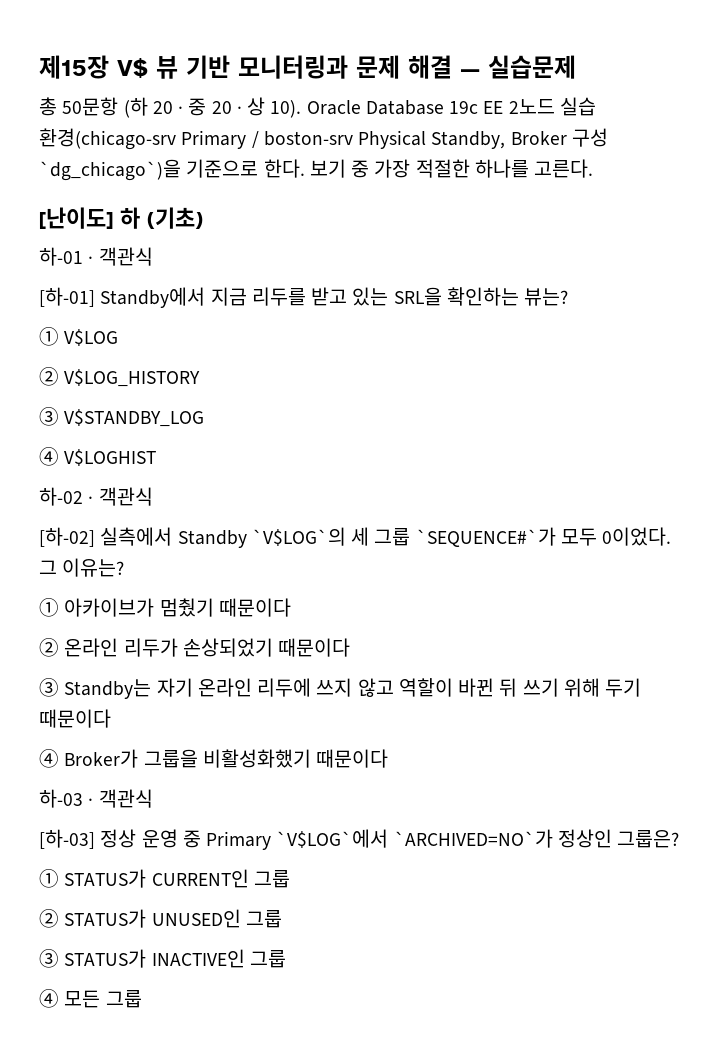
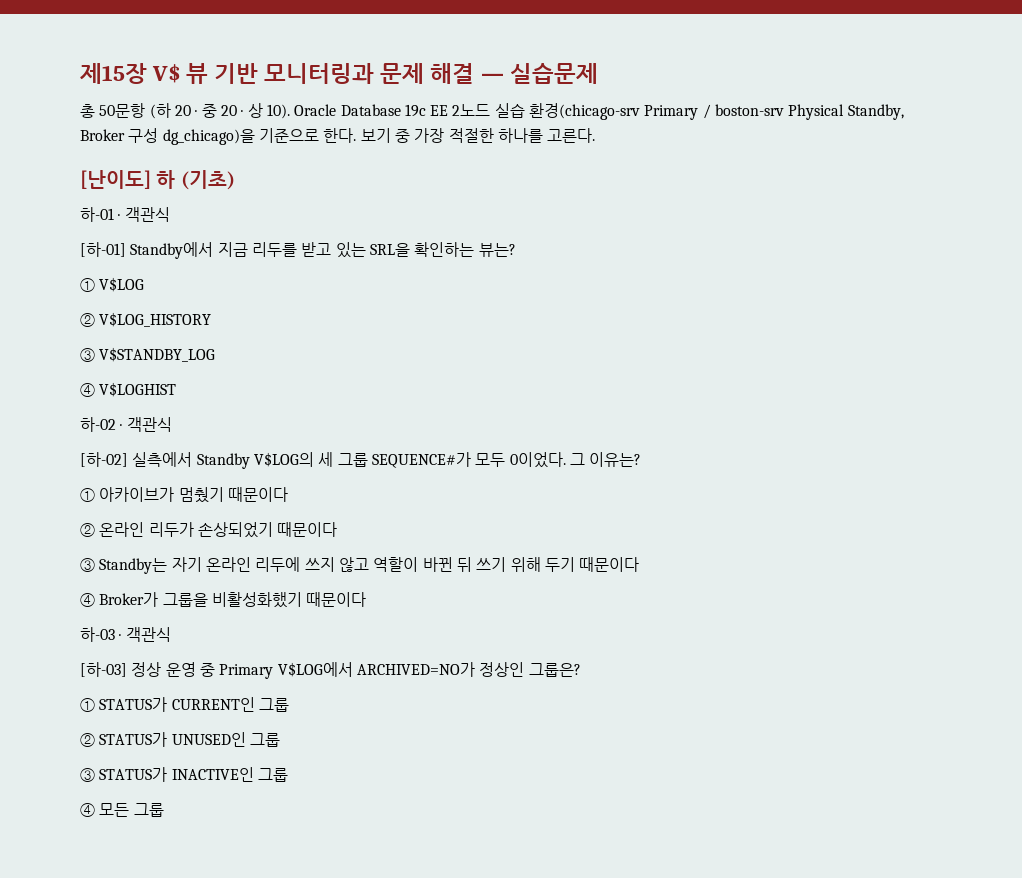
[39,159,181,181] `dg_chicago`)을 -> [162,129,255,145] dg_chicago)을
[251,527,346,546] `V$LOG`의 -> [253,452,314,467] V$LOG의
[415,527,556,547] `SEQUENCE#`가 -> [371,452,471,468] SEQUENCE#가
[276,829,553,848] `V$LOG`에서 `ARCHIVED=NO`가 -> [277,662,475,677] V$LOG에서 ARCHIVED=NO가

